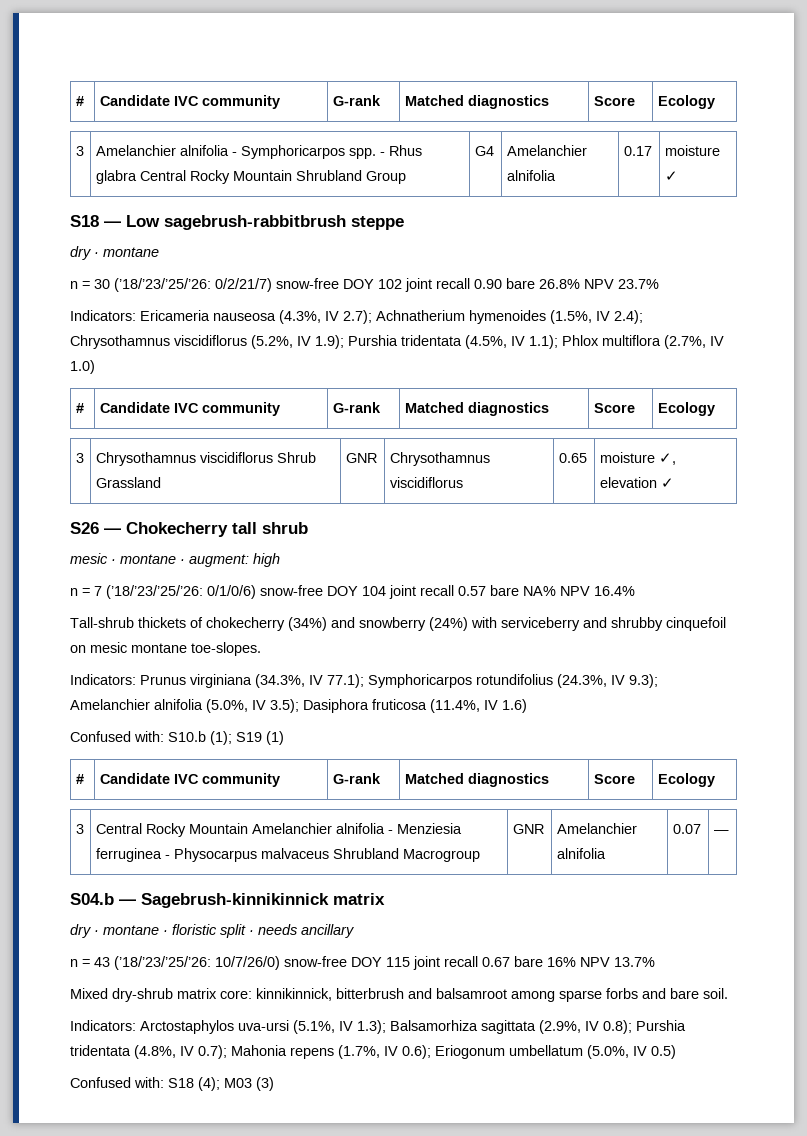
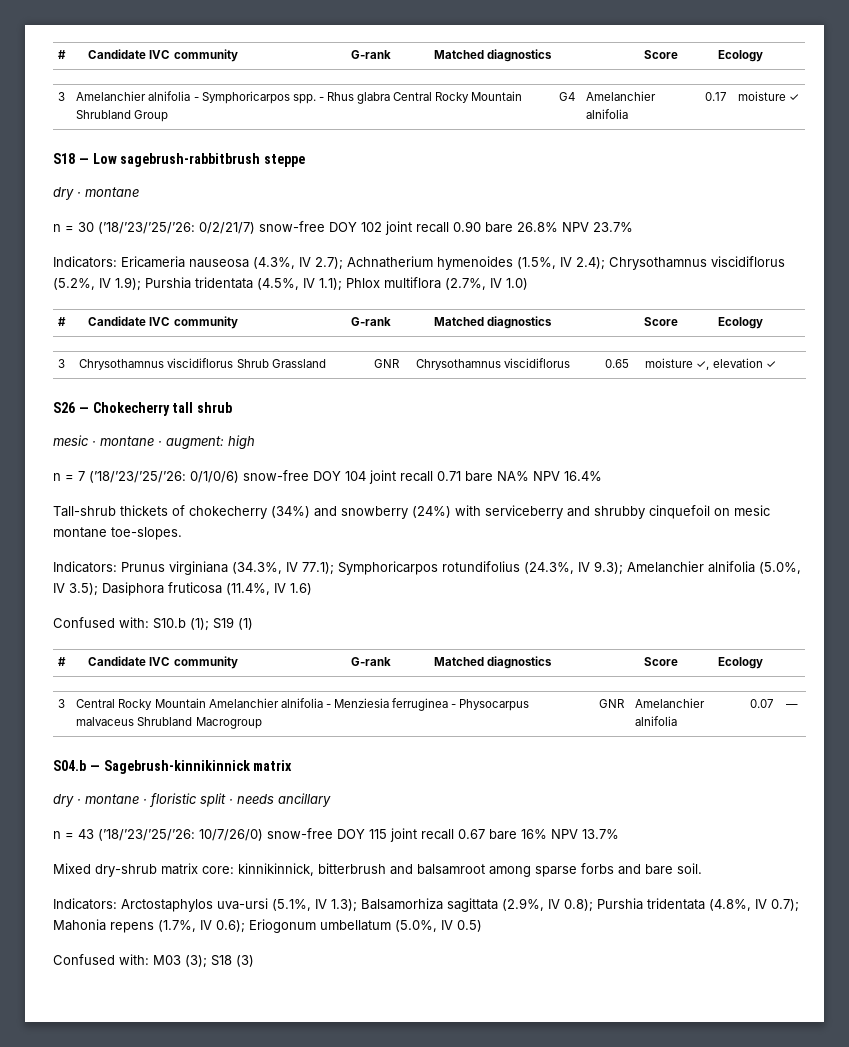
[458,586,486,596] 0.57 -> [437,471,461,481] 0.71
[168,1077,252,1091] S18 (4); M03 -> [153,955,232,968] M03 (3); S18

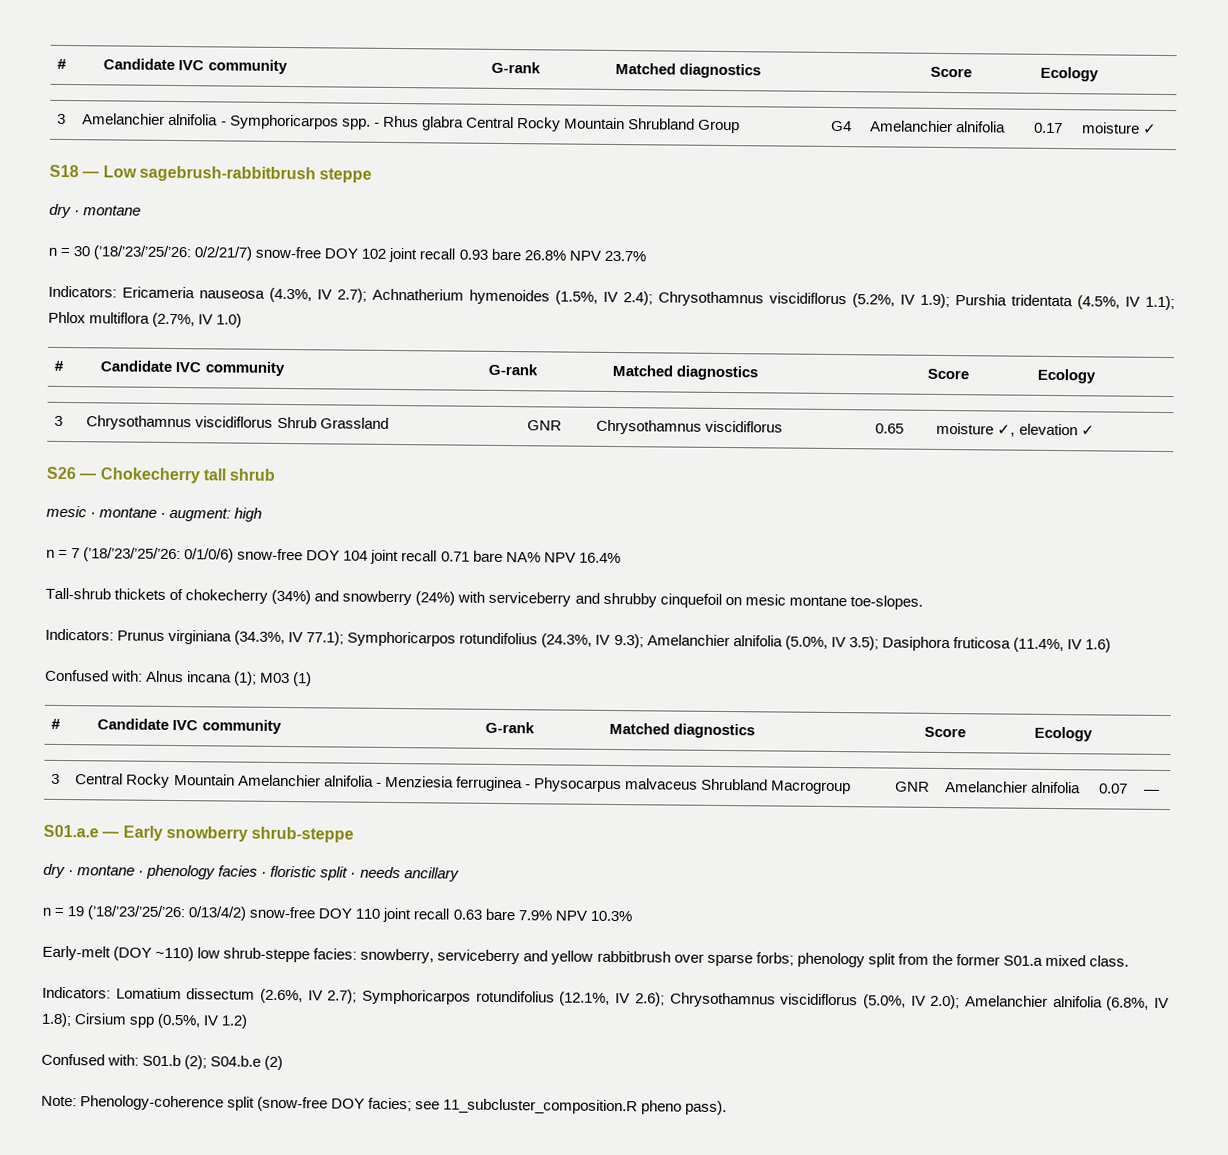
[453,221,481,232] 0.90 -> [458,249,488,260] 0.93
[153,617,234,631] S10.b (1); S19 -> [146,670,291,686] Alnus incana (1); M03
[53,760,293,774] S04.b — Sagebrush-kinnikinnick matrix -> [43,824,355,843] S01.a.e — Early snowberry shrub-steppe
(147, 801) none -> [146,864,268,880] phenology facies ·
[78,828,619,842] [53,863,702,877] [53,898,799,912] [53,919,482,933] [53,954,254,968] 43 (’18/’23/’25/’26: 10/7/26/0) snow-free DOY 115 joint recall 0.67 bare 16% NPV 13.7% // Mixed dry-shrub matrix core: kinnikinnick, bitterbrush and balsamroot among sparse forbs and bare soil. // Indicators: Arctostaphylos uva-ursi (5.1%, IV 1.3); Balsamorhiza sagittata (2.9%, IV 0.8); Purshia tridentata (4.8%, IV 0.7); Mahonia repens (1.7%, IV 0.6); Eriogonum umbellatum (5.0%, IV 0.5) // Confused with: M03 (3); S18 (3) -> [67,905,632,923] [42,945,1130,968] [42,986,1170,1011] [41,1012,249,1029] [41,1053,284,1071] [41,1095,728,1116] 19 (’18/’23/’25/’26: 0/13/4/2) snow-free DOY 110 joint recall 0.63 bare 7.9% NPV 10.3% // Early-melt (DOY ~110) low shrub-steppe facies: snowberry, serviceberry and yellow rabbitbrush over sparse forbs; phenology split from the former S01.a mixed class. // Indicators: Lomatium dissectum (2.6%, IV 2.7); Symphoricarpos rotundifolius (12.1%, IV 2.6); Chrysothamnus viscidiflorus (5.0%, IV 2.0); Amelanchier alnifolia (6.8%, IV 1.8); Cirsium spp (0.5%, IV 1.2) // Confused with: S01.b (2); S04.b.e (2) // Note: Phenology-coherence split (snow-free DOY facies; see 11_subcluster_composition.R pheno pass).

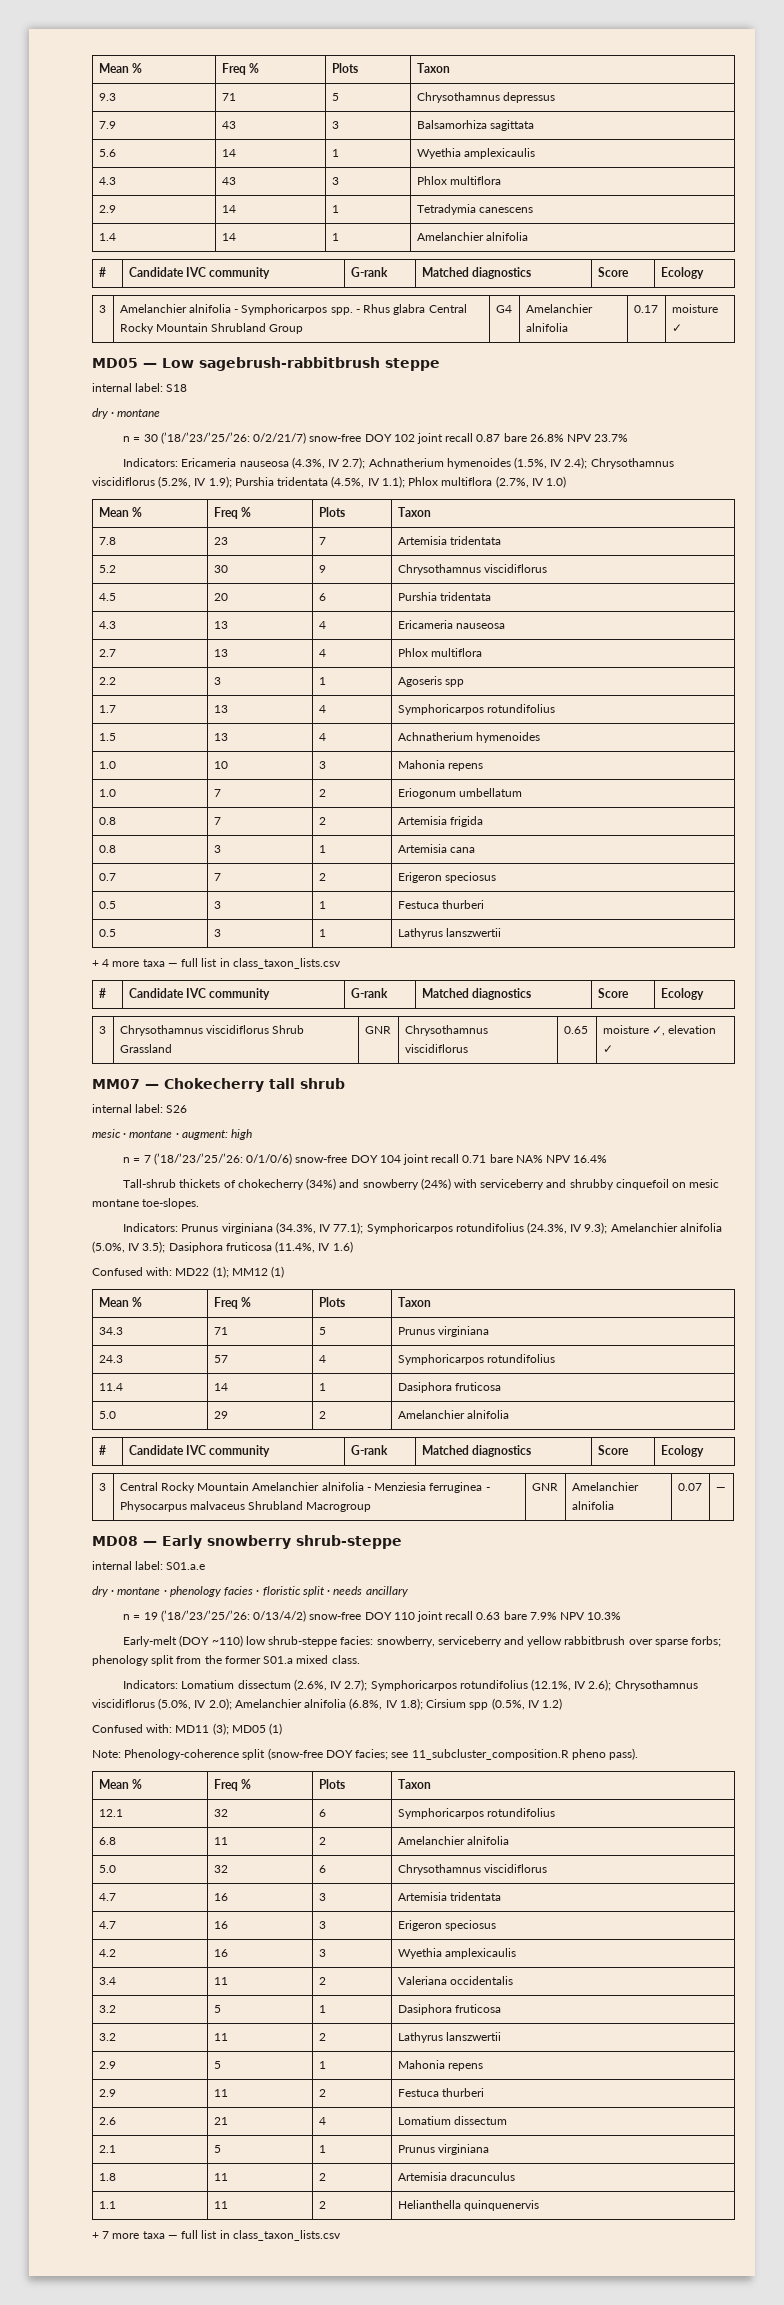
(57, 64) none -> [98,63,142,73] [221,63,259,75] [331,63,358,73] [416,63,450,73] [98,93,116,101] [221,93,236,101] [331,93,339,101] [416,92,555,103] [98,121,116,129] [221,121,236,129] [331,121,339,129] [416,120,534,131] [98,149,116,157] [221,149,236,157] [331,149,339,157] [416,148,535,159] [98,177,116,185] [221,177,236,185] [331,177,339,185] [416,176,501,185] [98,205,116,213] [221,205,236,213] [331,205,339,213] [416,204,533,215] [98,233,116,241] [221,233,236,241] [331,233,339,241] [416,232,528,241] Mean % | Freq % | Plots | Taxon // 9.3 | 71 | 5 | Chrysothamnus depressus // 7.9 | 43 | 3 | Balsamorhiza sagittata // 5.6 | 14 | 1 | Wyethia amplexicaulis // 4.3 | 43 | 3 | Phlox multiflora // 2.9 | 14 | 1 | Tetradymia canescens // 1.4 | 14 | 1 | Amelanchier alnifolia //
[49,164,79,178] S18 -> [92,358,138,368] MD05
(373, 175) none -> [92,383,188,392] // internal label: S18
[458,249,488,260] 0.93 -> [476,434,501,442] 0.87
(243, 320) none -> [98,507,142,517] [213,507,251,519] [318,507,345,517] [397,507,431,517] [98,537,116,545] [213,537,228,545] [318,537,326,545] [397,536,501,545] [98,565,116,573] [213,565,228,573] [318,565,326,573] [397,564,547,575] [98,593,116,601] [213,593,228,601] [318,593,326,601] [397,592,491,601] [98,621,116,629] [213,621,228,629] [318,621,326,629] [397,620,505,629] [98,649,116,657] [213,649,228,657] [318,649,326,657] [397,648,482,657] [98,677,116,685] [213,677,221,685] [318,677,326,685] [397,676,464,687] [98,705,116,713] [213,705,228,713] [318,705,326,713] [397,704,555,715] [98,733,116,741] [213,733,228,741] [318,733,326,741] [397,732,540,743] [98,761,116,769] [213,761,228,769] [318,761,326,769] [397,760,483,771] [98,789,116,797] [213,789,221,797] [318,789,326,797] [397,788,522,799] [98,817,116,825] [213,817,221,825] [318,817,326,825] [397,816,483,827] [98,845,116,853] [213,845,221,853] [318,845,326,853] [397,844,475,853] [98,873,116,881] [213,873,221,881] [318,873,326,881] [397,872,496,883] [98,901,116,909] [213,901,221,909] [318,901,326,909] [397,900,484,909] [98,929,116,937] [213,929,221,937] [318,929,326,937] [397,928,501,939] [92,958,341,969] // Mean % | Freq % | Plots | Taxon // 7.8 | 23 | 7 | Artemisia tridentata // 5.2 | 30 | 9 | Chrysothamnus viscidiflorus // 4.5 | 20 | 6 | Purshia tridentata // 4.3 | 13 | 4 | Ericameria nauseosa // 2.7 | 13 | 4 | Phlox multiflora // 2.2 | 3 | 1 | Agoseris spp // 1.7 | 13 | 4 | Symphoricarpos rotundifolius // 1.5 | 13 | 4 | Achnatherium hymenoides // 1.0 | 10 | 3 | Mahonia repens // 1.0 | 7 | 2 | Eriogonum umbellatum // 0.8 | 7 | 2 | Artemisia frigida // 0.8 | 3 | 1 | Artemisia cana // 0.7 | 7 | 2 | Erigeron speciosus // 0.5 | 3 | 1 | Festuca thurberi // 0.5 | 3 | 1 | Lathyrus lanszwertii // + 4 more taxa — full list in class_taxon_lists.csv
[46,466,76,480] S26 -> [92,1079,140,1089] MM07
(276, 474) none -> [92,1104,188,1113] // internal label: S26
[146,670,313,687] Alnus incana (1); M03 (1) -> [175,1266,285,1278] [98,1297,142,1307] [213,1297,251,1309] [318,1297,345,1307] [397,1297,431,1307] [98,1327,123,1335] [213,1327,228,1335] [318,1327,326,1335] [397,1326,489,1337] [98,1355,123,1363] [213,1355,228,1363] [318,1355,326,1363] [397,1354,555,1365] [98,1383,123,1391] [213,1383,228,1391] [318,1383,326,1391] [397,1382,501,1393] [98,1411,116,1419] [213,1411,228,1419] [318,1411,326,1419] [397,1410,509,1419] MD22 (1); MM12 (1) // Mean % | Freq % | Plots | Taxon // 34.3 | 71 | 5 | Prunus virginiana // 24.3 | 57 | 4 | Symphoricarpos rotundifolius // 11.4 | 14 | 1 | Dasiphora fruticosa // 5.0 | 29 | 2 | Amelanchier alnifolia
[43,824,99,838] S01.a.e -> [92,1536,138,1546] MD08
(355, 834) none -> [92,1561,206,1570] // internal label: S01.a.e
[142,1054,284,1071] S01.b (2); S04.b.e (2) -> [175,1723,283,1735] MD11 (3); MD05 (1)
(728, 1108) none -> [98,1779,142,1789] [213,1779,251,1791] [318,1779,345,1789] [397,1779,431,1789] [98,1809,123,1817] [213,1809,228,1817] [318,1809,326,1817] [397,1808,555,1819] [98,1837,116,1845] [213,1837,228,1845] [318,1837,326,1845] [397,1836,509,1845] [98,1865,116,1873] [213,1865,228,1873] [318,1865,326,1873] [397,1864,547,1875] [98,1893,116,1901] [213,1893,228,1901] [318,1893,326,1901] [397,1892,501,1901] [98,1921,116,1929] [213,1921,228,1929] [318,1921,326,1929] [397,1920,496,1931] [98,1949,116,1957] [213,1949,228,1957] [318,1949,326,1957] [397,1948,516,1959] [98,1977,116,1985] [213,1977,228,1985] [318,1977,326,1985] [397,1976,513,1985] [98,2005,116,2013] [213,2005,221,2013] [318,2005,326,2013] [397,2004,501,2015] [98,2033,116,2041] [213,2033,228,2041] [318,2033,326,2041] [397,2032,501,2043] [98,2061,116,2069] [213,2061,221,2069] [318,2061,326,2069] [397,2060,483,2071] [98,2089,116,2097] [213,2089,228,2097] [318,2089,326,2097] [397,2088,484,2097] [98,2117,116,2125] [213,2117,228,2125] [318,2117,326,2125] [397,2116,507,2125] [98,2145,116,2153] [213,2145,221,2153] [318,2145,326,2153] [397,2144,489,2155] [98,2173,116,2181] [213,2173,228,2181] [318,2173,326,2181] [397,2172,515,2181] [98,2201,116,2209] [213,2201,228,2209] [318,2201,326,2209] [397,2200,539,2211] [92,2230,341,2241] // Mean % | Freq % | Plots | Taxon // 12.1 | 32 | 6 | Symphoricarpos rotundifolius // 6.8 | 11 | 2 | Amelanchier alnifolia // 5.0 | 32 | 6 | Chrysothamnus viscidiflorus // 4.7 | 16 | 3 | Artemisia tridentata // 4.7 | 16 | 3 | Erigeron speciosus // 4.2 | 16 | 3 | Wyethia amplexicaulis // 3.4 | 11 | 2 | Valeriana occidentalis // 3.2 | 5 | 1 | Dasiphora fruticosa // 3.2 | 11 | 2 | Lathyrus lanszwertii // 2.9 | 5 | 1 | Mahonia repens // 2.9 | 11 | 2 | Festuca thurberi // 2.6 | 21 | 4 | Lomatium dissectum // 2.1 | 5 | 1 | Prunus virginiana // 1.8 | 11 | 2 | Artemisia dracunculus // 1.1 | 11 | 2 | Helianthella quinquenervis // + 7 more taxa — full list in class_taxon_lists.csv

